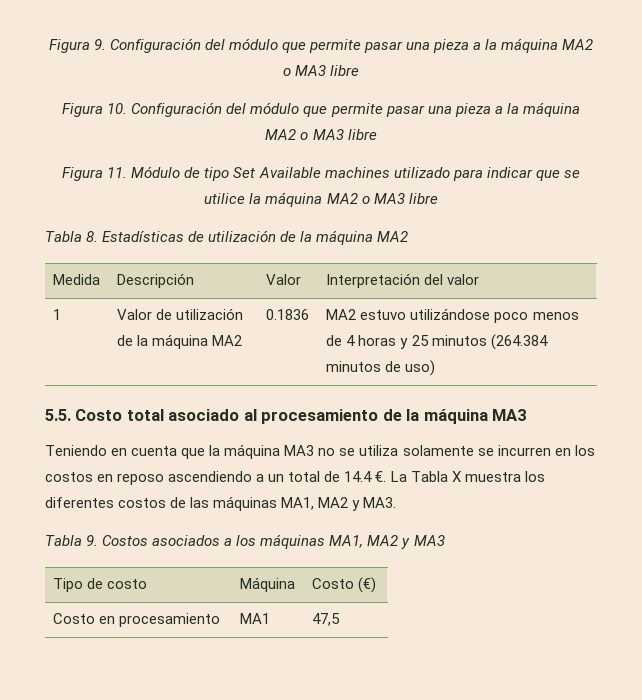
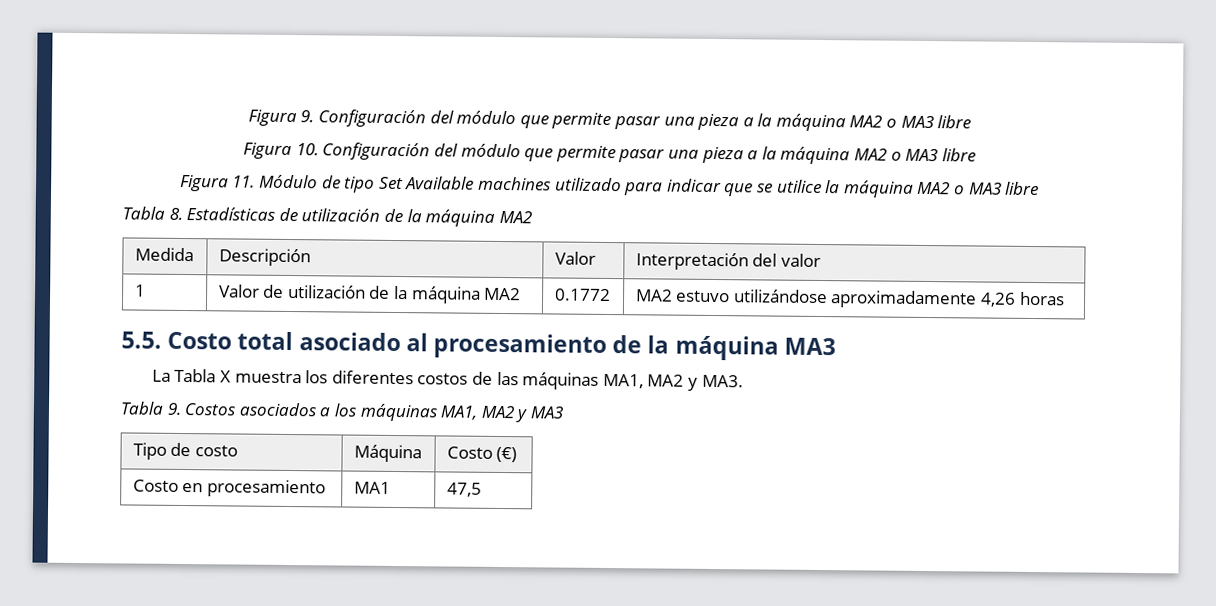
[266,309,310,320] 0.1836 -> [554,288,611,302] 0.1772
[494,312,579,323] [326,334,548,350] [326,360,436,376] poco menos de 4 horas y 25 minutos (264.384 minutos de uso) -> [830,290,1065,309] aproximadamente 4,26 horas
[45,444,595,459] [45,471,387,485] Teniendo en cuenta que la máquina MA3 no se utiliza solamente se incurren en los costos en reposo ascendiendo a un total de 14.4 €. -> (836, 346) none

